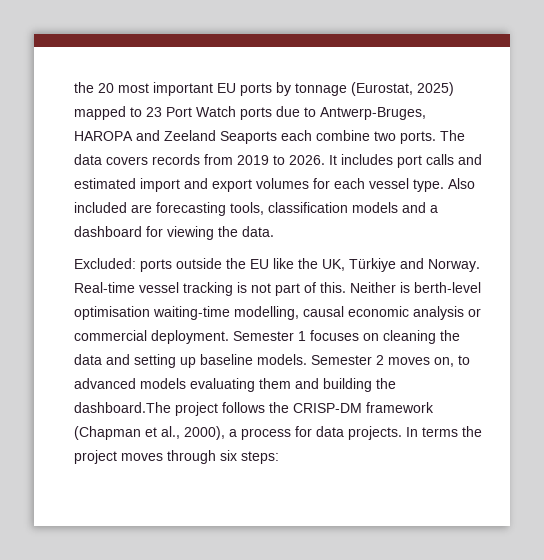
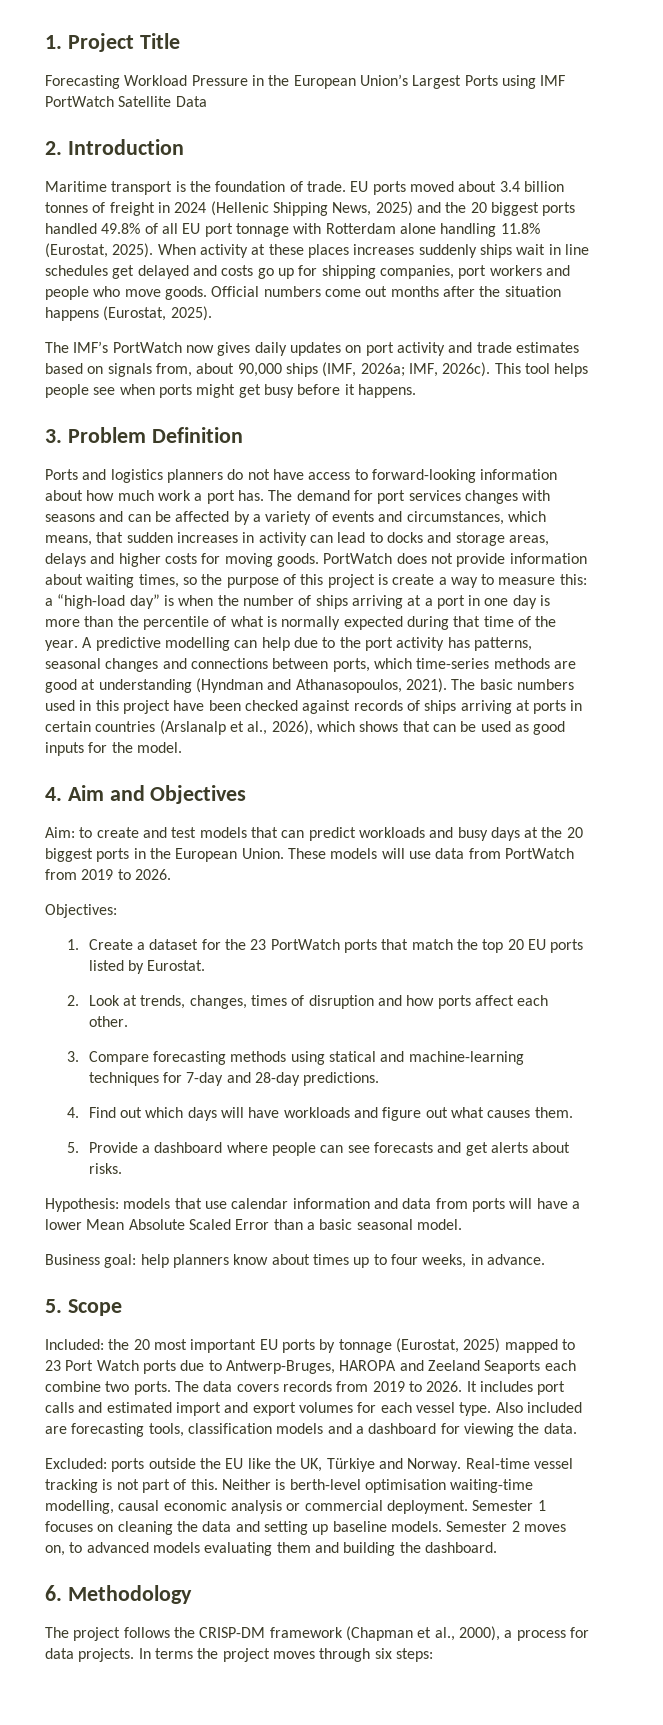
(74, 87) none -> [45,33,180,52] [45,74,566,89] [45,96,207,107] [45,139,184,155] [45,181,564,195] [45,201,576,216] [45,223,540,237] [45,243,589,258] [45,265,570,279] [45,286,561,300] [45,306,212,321] [45,341,579,356] [45,362,589,377] [45,384,416,398] [45,427,243,443] [45,469,558,483] [45,490,551,504] [45,511,546,525] [45,532,549,546] [45,553,587,567] [45,574,587,588] [45,594,551,609] [45,616,557,630] [45,637,532,651] [45,658,576,672] [45,678,574,693] [45,700,583,714] [45,720,566,735] [45,742,182,756] [45,785,247,804] [45,827,583,841] [45,848,574,862] [45,869,171,880] [45,904,117,918] [66,939,584,953] [88,960,206,974] [66,995,549,1009] [88,1016,128,1027] [66,1051,524,1065] [88,1072,380,1086] [66,1107,573,1121] [66,1142,571,1156] [88,1163,122,1174] [45,1198,580,1212] [45,1219,462,1230] [45,1254,545,1268] [45,1299,122,1316] [45,1339,104,1350] 1. Project Title // Forecasting Workload Pressure in the European Union’s Largest Ports using IMF PortWatch Satellite Data // 2. Introduction // Maritime transport is the foundation of trade. EU ports moved about 3.4 billion tonnes of freight in 2024 (Hellenic Shipping News, 2025) and the 20 biggest ports handled 49.8% of all EU port tonnage with Rotterdam alone handling 11.8% (Eurostat, 2025). When activity at these places increases suddenly ships wait in line schedules get delayed and costs go up for shipping companies, port workers and people who move goods. Official numbers come out months after the situation happens (Eurostat, 2025). // The IMF’s PortWatch now gives daily updates on port activity and trade estimates based on signals from, about 90,000 ships (IMF, 2026a; IMF, 2026c). This tool helps people see when ports might get busy before it happens. // 3. Problem Definition // Ports and logistics planners do not have access to forward-looking information about how much work a port has. The demand for port services changes with seasons and can be affected by a variety of events and circumstances, which means, that sudden increases in activity can lead to docks and storage areas, delays and higher costs for moving goods. PortWatch does not provide information about waiting times, so the purpose of this project is create a way to measure this: a “high-load day” is when the number of ships arriving at a port in one day is more than the percentile of what is normally expected during that time of the year. A predictive modelling can help due to the port activity has patterns, seasonal changes and connections between ports, which time-series methods are good at understanding (Hyndman and Athanasopoulos, 2021). The basic numbers used in this project have been checked against records of ships arriving at ports in certain countries (Arslanalp et al., 2026), which shows that can be used as good inputs for the model. // 4. Aim and Objectives // Aim: to create and test models that can predict workloads and busy days at the 20 biggest ports in the European Union. These models will use data from PortWatch from 2019 to 2026. // Objectives: // 1. Create a dataset for the 23 PortWatch ports that match the top 20 EU ports listed by Eurostat. // 2. Look at trends, changes, times of disruption and how ports affect each other. // 3. Compare forecasting methods using statical and machine-learning techniques for 7-day and 28-day predictions. // 4. Find out which days will have workloads and figure out what causes them. // 5. Provide a dashboard where people can see forecasts and get alerts about risks. // Hypothesis: models that use calendar information and data from ports will have a lower Mean Absolute Scaled Error than a basic seasonal model. // Business goal: help planners know about times up to four weeks, in advance. // 5. Scope // Included:
[74,402,171,413] dashboard.The -> [424,1542,497,1553] [45,1585,192,1604] [45,1627,69,1638] dashboard. // 6. Methodology // The

